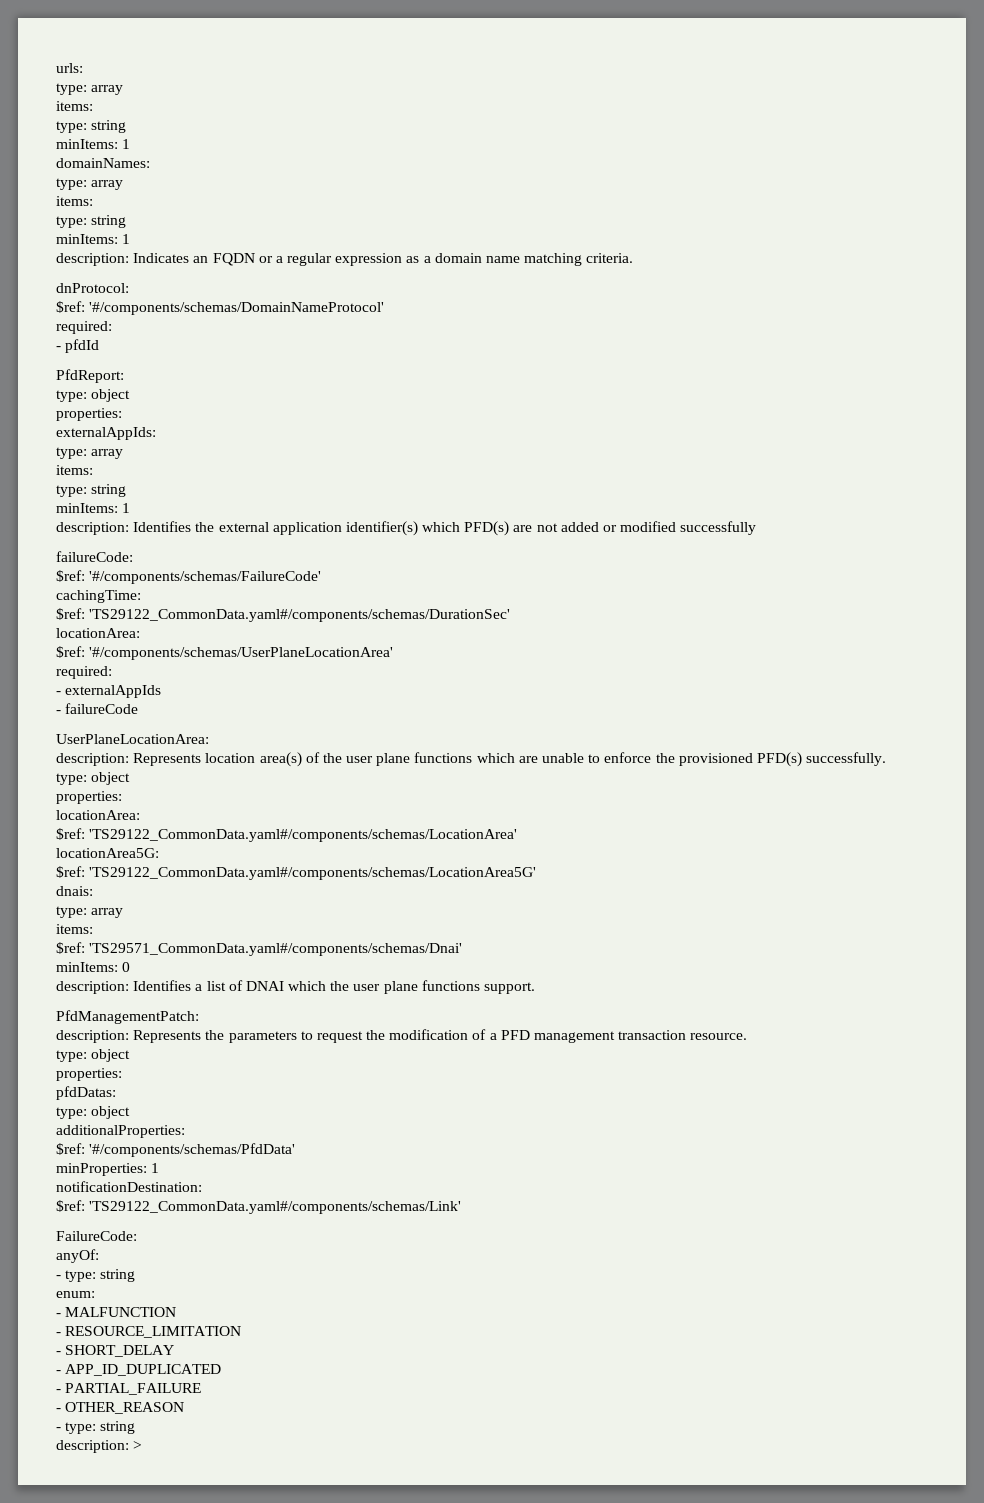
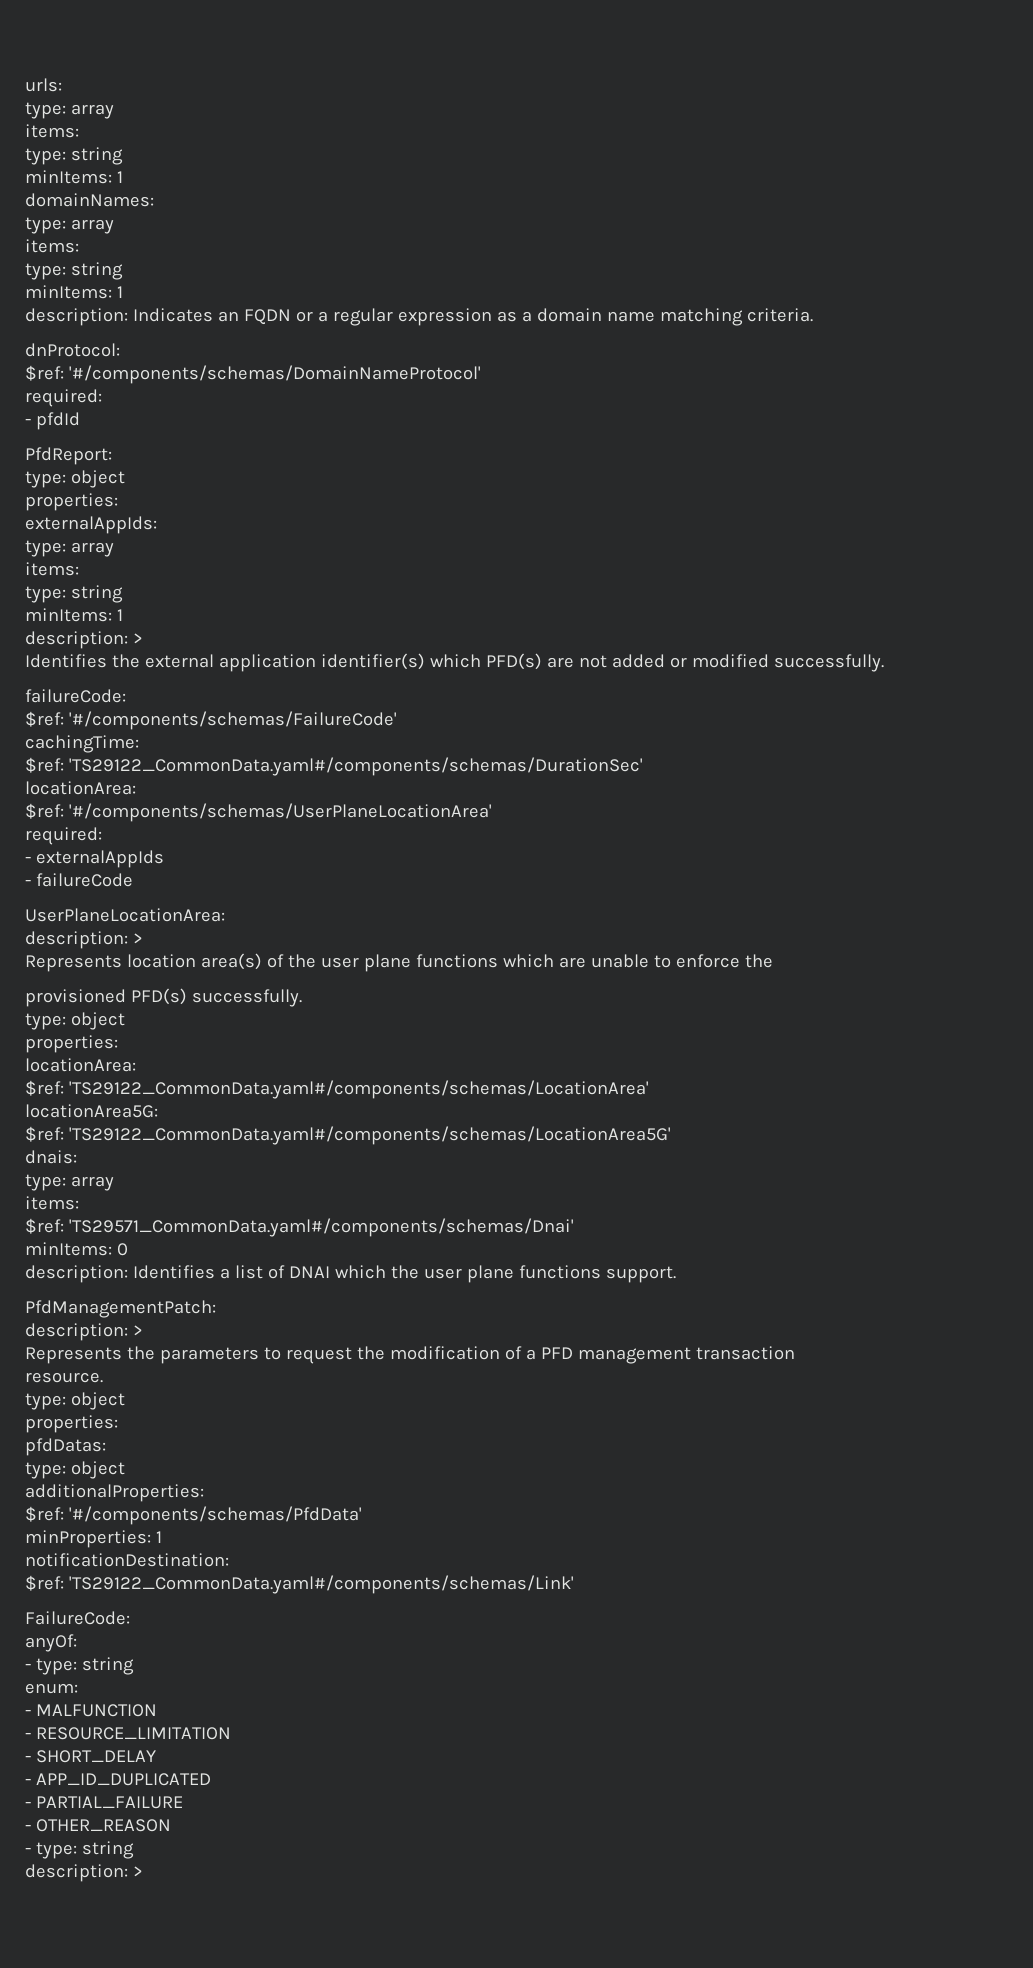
(129, 528) none -> [132,633,143,644] > //
[680,521,757,535] successfully -> [773,654,884,672] successfully.
(129, 759) none -> [132,933,143,944] > //
(675, 758) none -> (773, 961) //
(129, 1036) none -> [132,1325,143,1336] > //
(687, 1035) none -> (795, 1353) //

